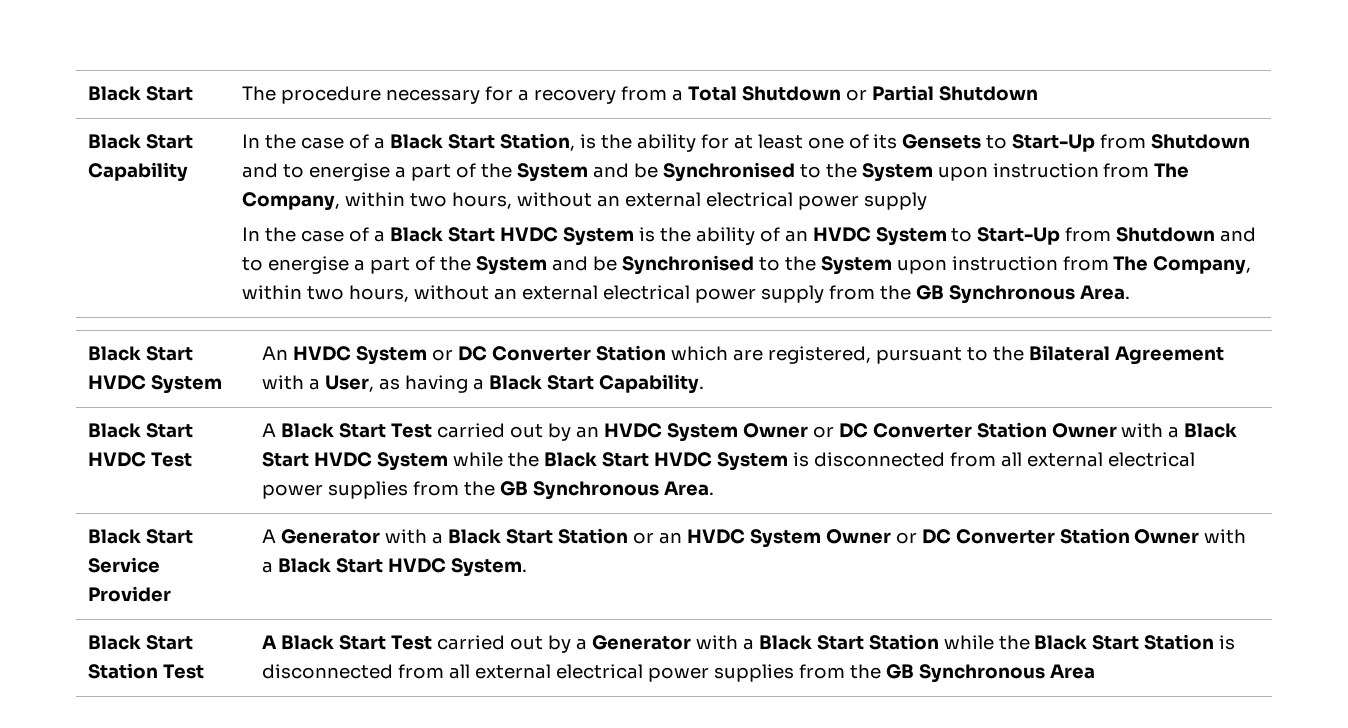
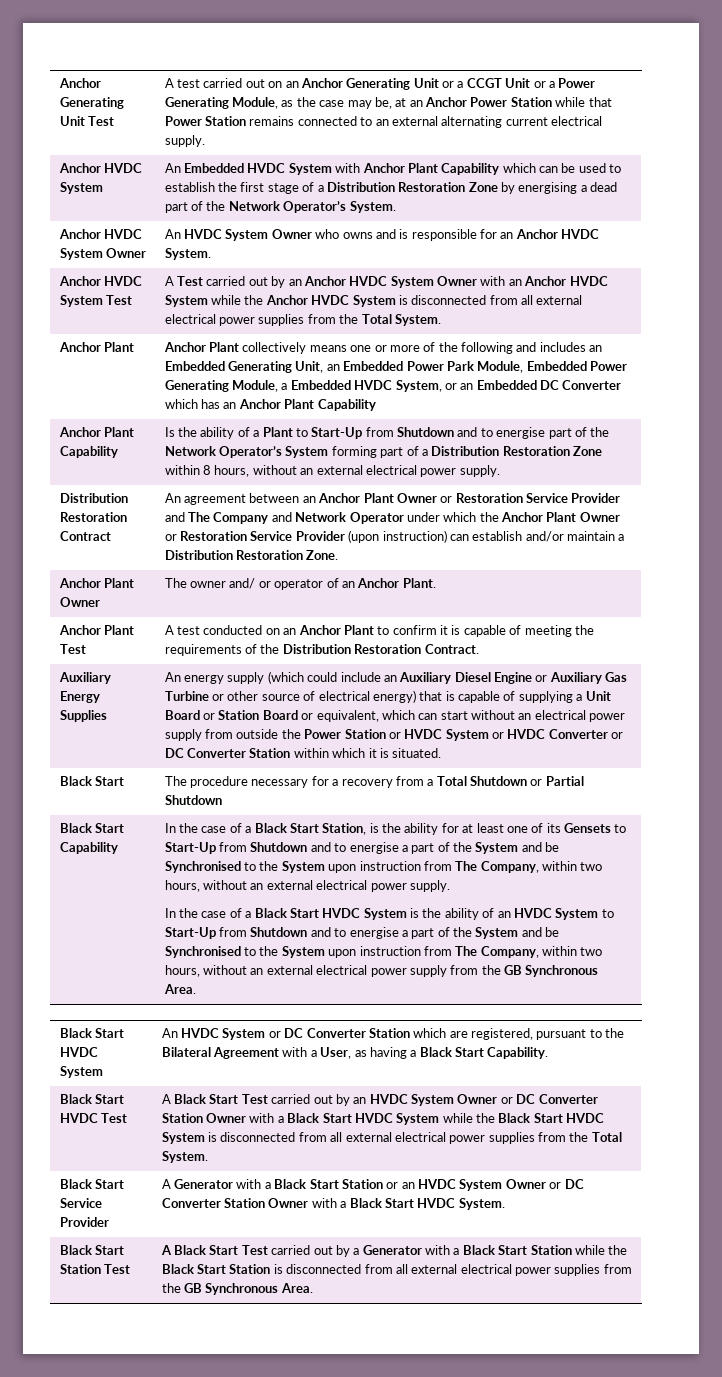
(87, 93) none -> [58,78,101,88] [59,97,124,109] [59,116,115,126] [164,78,596,90] [164,97,612,109] [164,116,603,128] [164,135,205,147] [58,163,143,173] [59,182,103,194] [164,163,622,175] [164,182,618,194] [164,201,396,213] [58,229,143,239] [59,248,147,260] [164,229,600,241] [164,248,211,260] [58,276,143,286] [59,295,133,307] [164,276,608,288] [164,295,583,307] [164,314,441,326] [58,342,135,352] [163,342,603,354] [164,361,628,373] [164,380,622,392] [164,399,376,411] [58,427,135,437] [59,446,118,458] [164,427,610,439] [164,446,603,458] [164,465,500,477] [59,493,128,503] [59,512,127,522] [59,531,111,541] [164,493,621,505] [164,512,620,524] [164,530,625,543] [164,550,339,560] [58,578,135,588] [59,597,100,607] [164,578,436,590] [58,625,135,635] [59,644,86,654] [164,625,594,637] [164,644,479,656] [58,672,111,684] [59,691,100,703] [59,710,107,722] [164,671,628,684] [164,690,611,703] [164,710,626,722] [164,729,624,741] [164,748,442,758] Anchor Generating Unit Test | A test carried out on an Anchor Generating Unit or a CCGT Unit or a Power Generating Module, as the case may be, at an Anchor Power Station while that Power Station remains connected to an external alternating current electrical supply. // Anchor HVDC System | An Embedded HVDC System with Anchor Plant Capability which can be used to establish the first stage of a Distribution Restoration Zone by energising a dead part of the Network Operator’s System. // Anchor HVDC System Owner | An HVDC System Owner who owns and is responsible for an Anchor HVDC System. // Anchor HVDC System Test | A Test carried out by an Anchor HVDC System Owner with an Anchor HVDC System while the Anchor HVDC System is disconnected from all external electrical power supplies from the Total System. // Anchor Plant | Anchor Plant collectively means one or more of the following and includes an Embedded Generating Unit, an Embedded Power Park Module, Embedded Power Generating Module, a Embedded HVDC System, or an Embedded DC Converter which has an Anchor Plant Capability // Anchor Plant Capability | Is the ability of a Plant to Start-Up from Shutdown and to energise part of the Network Operator’s System forming part of a Distribution Restoration Zone within 8 hours, without an external electrical power supply. // Distribution Restoration Contract | An agreement between an Anchor Plant Owner or Restoration Service Provider and The Company and Network Operator under which the Anchor Plant Owner or Restoration Service Provider (upon instruction) can establish and/or maintain a Distribution Restoration Zone. // Anchor Plant Owner | The owner and/ or operator of an Anchor Plant. // Anchor Plant Test | A test conducted on an Anchor Plant to confirm it is capable of meeting the requirements of the Distribution Restoration Contract. // Auxiliary Energy Supplies | An energy supply (which could include an Auxiliary Diesel Engine or Auxiliary Gas Turbine or other source of electrical energy) that is capable of supplying a Unit Board or Station Board or equivalent, which can start without an electrical power supply from outside the Power Station or HVDC System or HVDC Converter or DC Converter Station within which it is situated. //
[863,192,927,210] supply -> [409,880,450,892] supply.
[499,481,714,500] GB Synchronous Area. -> [591,1132,622,1142] [161,1151,208,1163] Total System.
[1049,664,1095,679] Area -> [280,1283,313,1293] Area.

